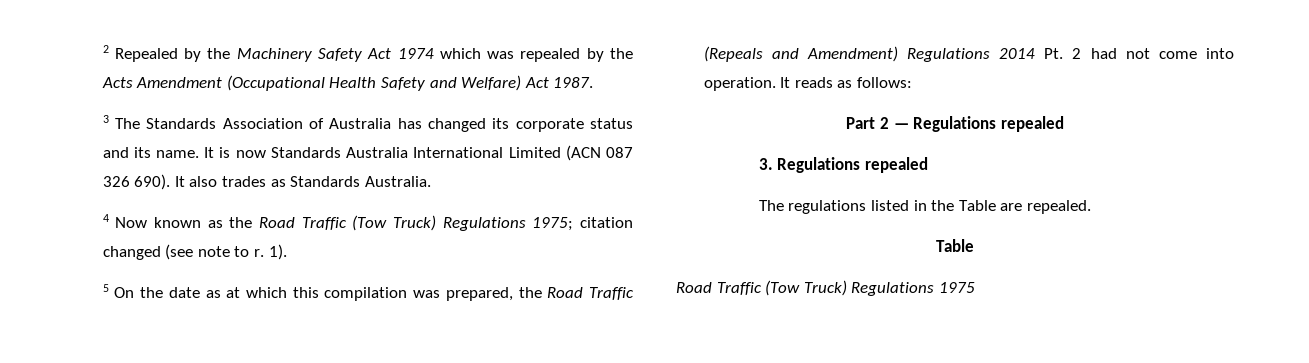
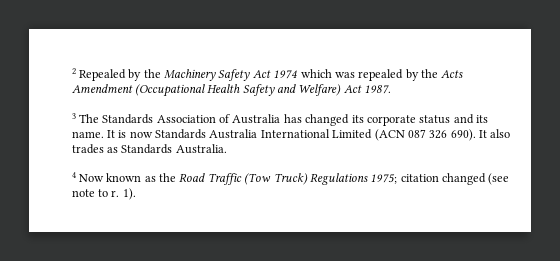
[102,284,634,301] [703,46,1234,62] [703,77,912,91] [846,116,1064,132] [758,157,928,173] [758,200,1091,214] [936,239,974,252] [676,280,975,296] // 5 On the date as at which this compilation was prepared, the Road Traffic (Repeals and Amendment) Regulations 2014 Pt. 2 had not come into operation. It reads as follows: // Part 2 — Regulations repealed // 3. Regulations repealed // The regulations listed in the Table are repealed. // Table // Road Traffic (Tow Truck) Regulations 1975 -> (136, 194) none

